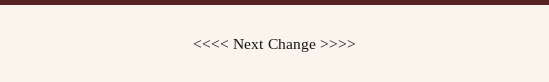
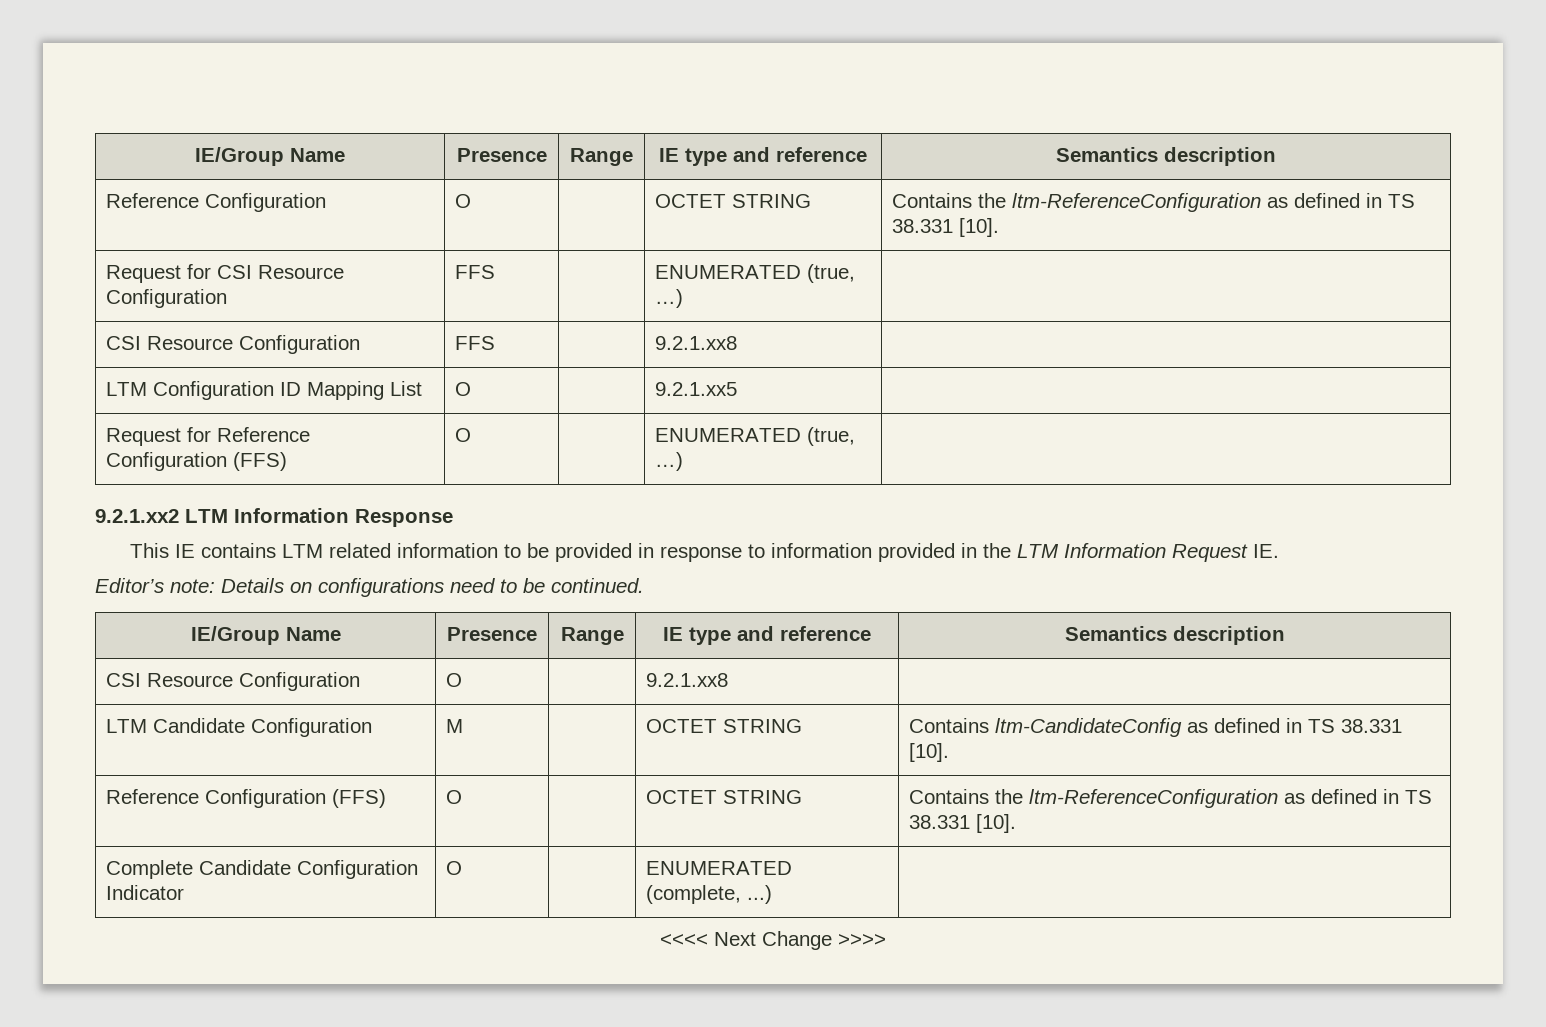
(193, 44) none -> [195,147,345,166] [456,148,547,162] [570,148,633,166] [659,147,867,166] [1056,147,1276,166] [106,193,327,212] [455,194,472,208] [655,194,812,208] [892,193,1416,212] [892,218,1000,237] [106,264,345,283] [106,289,228,308] [455,265,496,279] [655,264,856,283] [655,289,684,308] [106,335,361,354] [455,336,496,350] [655,336,738,350] [106,381,423,400] [455,382,472,396] [655,382,738,396] [106,427,311,446] [106,452,288,471] [455,428,472,442] [655,427,856,446] [655,452,684,471] [95,508,453,527] [130,543,1280,562] [95,578,644,597] [190,626,341,645] [447,627,537,641] [560,627,624,645] [663,626,871,645] [1064,626,1285,645] [106,672,361,691] [446,673,463,687] [646,673,729,687] [106,718,373,737] [446,719,464,733] [646,719,803,733] [909,718,1403,737] [909,743,950,762] [106,789,387,808] [446,790,463,804] [646,790,803,804] [909,789,1433,808] [909,814,1017,833] [106,860,419,879] [106,885,185,900] [446,861,463,875] [646,861,793,875] [646,885,773,904] IE/Group Name | Presence | Range | IE type and reference | Semantics description // Reference Configuration | O | | OCTET STRING | Contains the ltm-ReferenceConfiguration as defined in TS 38.331 [10]. // Request for CSI Resource Configuration | FFS | | ENUMERATED (true, …) | // CSI Resource Configuration | FFS | | 9.2.1.xx8 | // LTM Configuration ID Mapping List | O | | 9.2.1.xx5 | // Request for Reference Configuration (FFS) | O | | ENUMERATED (true, …) | // 9.2.1.xx2 LTM Information Response // This IE contains LTM related information to be provided in response to information provided in the LTM Information Request IE. // Editor’s note: Details on configurations need to be continued. // IE/Group Name | Presence | Range | IE type and reference | Semantics description // CSI Resource Configuration | O | | 9.2.1.xx8 | // LTM Candidate Configuration | M | | OCTET STRING | Contains ltm-CandidateConfig as defined in TS 38.331 [10]. // Reference Configuration (FFS) | O | | OCTET STRING | Contains the ltm-ReferenceConfiguration as defined in TS 38.331 [10]. // Complete Candidate Configuration Indicator | O | | ENUMERATED (complete, ...) | //

